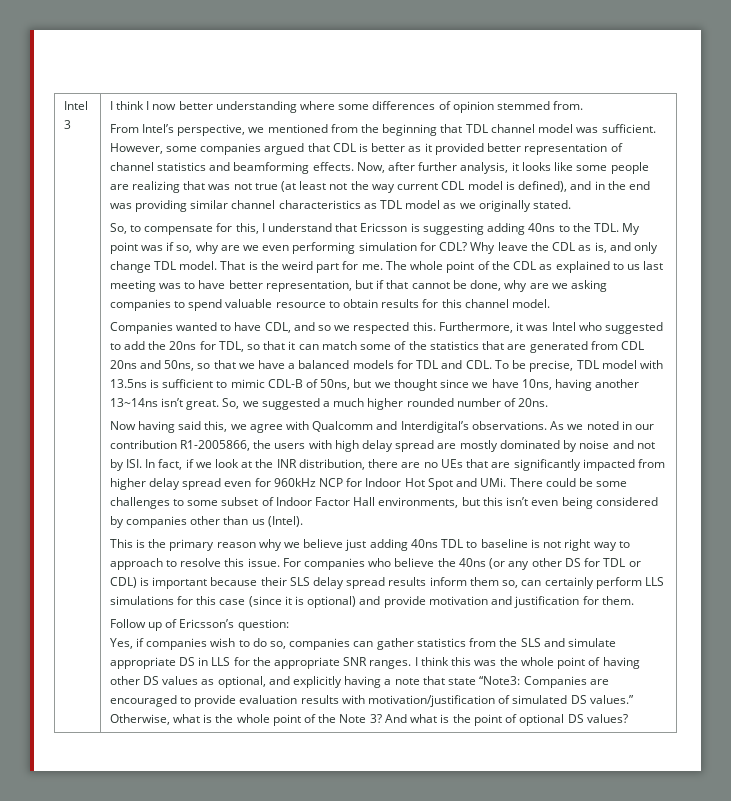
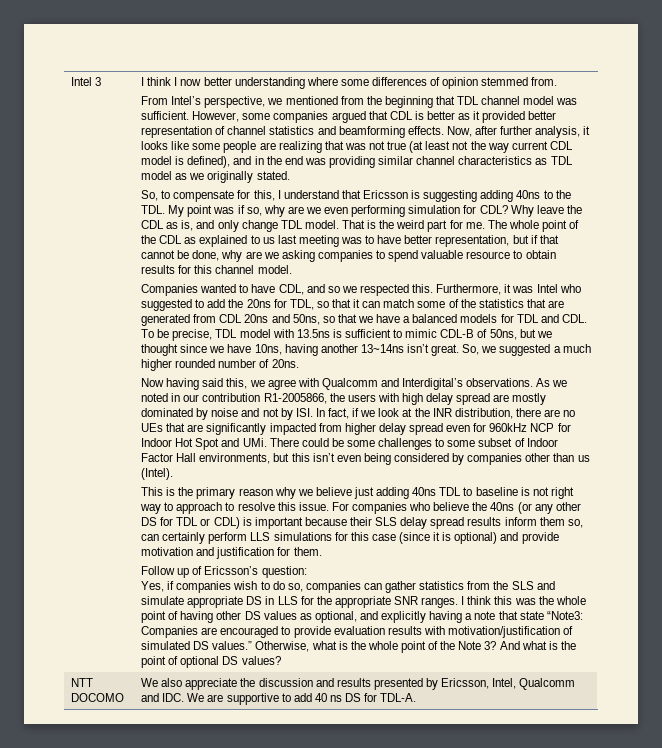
(628, 718) none -> [71,678,94,687] [71,693,125,702] [141,678,576,690] [141,693,417,705] // NTT DOCOMO | We also appreciate the discussion and results presented by Ericsson, Intel, Qualcomm and IDC. We are supportive to add 40 ns DS for TDL-A.

